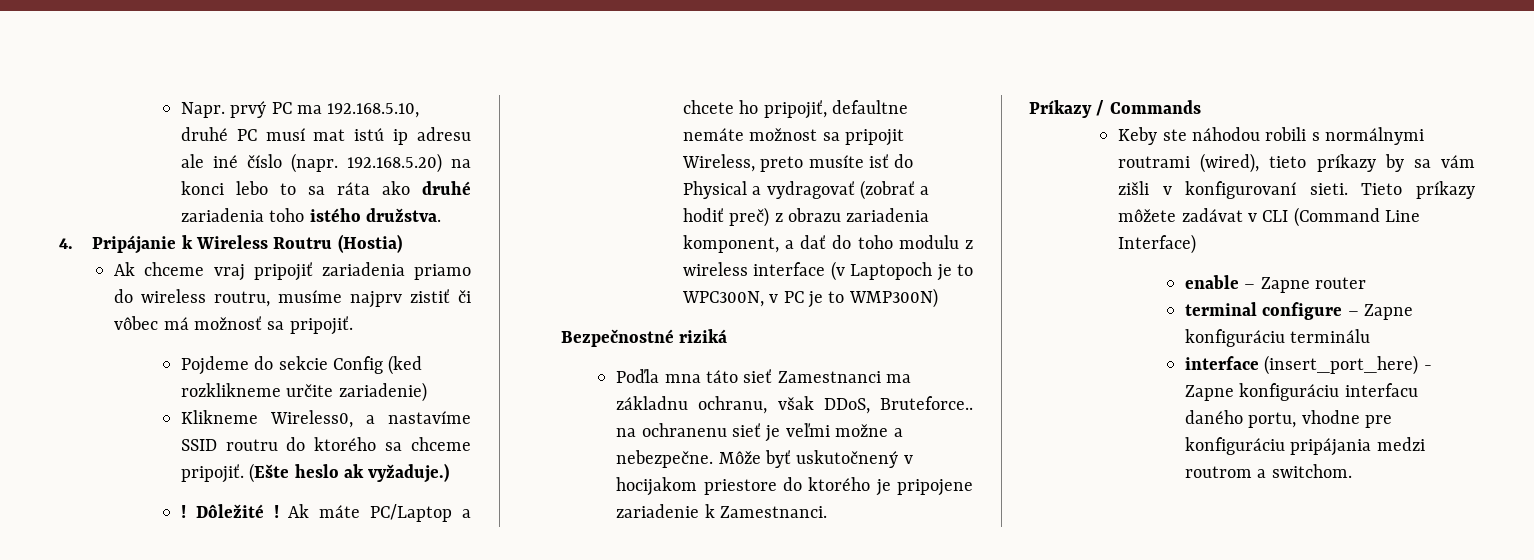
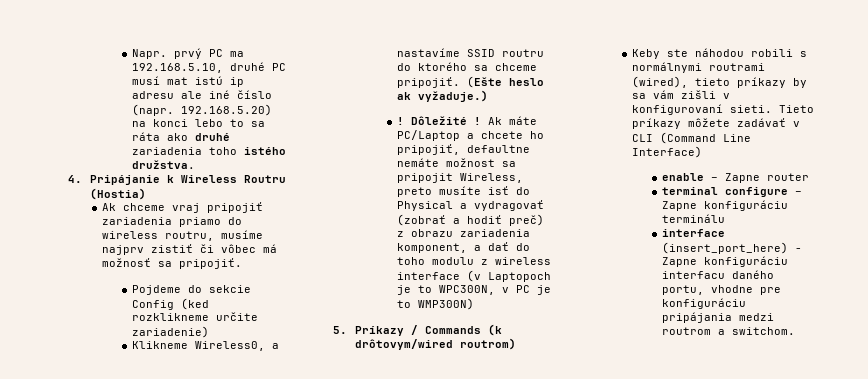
[560,329,727,347] [616,369,912,383] [616,396,973,414] [616,423,903,442] [616,450,913,468] [616,477,973,496] [616,504,827,518] Bezpečnostné riziká // Poďla mna táto sieť Zamestnanci ma základnu ochranu, však DDoS, Bruteforce.. na ochranenu sieť je veľmi možne a nebezpečne. Môže byť uskutočnený v hocijakom priestore do ktorého je pripojene zariadenie k Zamestnanci. // -> [333,326,348,334] 5.
(1201, 107) none -> [487,324,502,336] [354,338,516,350] (k drôtovym/wired routrom)
[1181,208,1243,222] zadávat -> [736,118,786,127] zadávať

